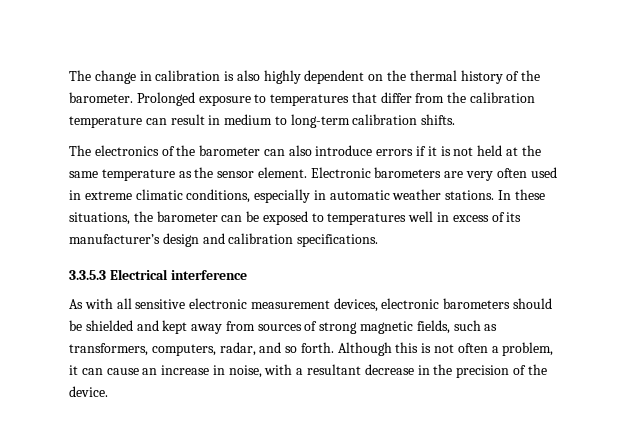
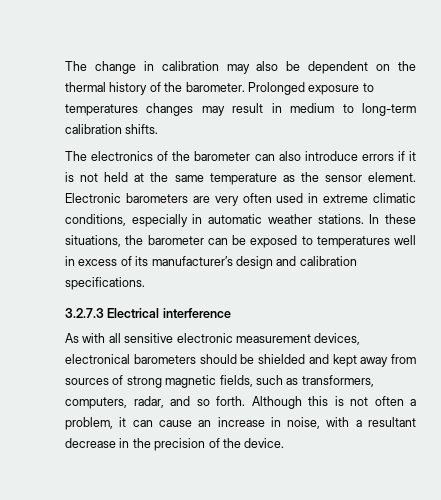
[224,70,301,84] is also highly -> [226,61,301,74] may also be
[351,92,536,103] [69,116,167,128] that differ from the calibration temperature can -> [146,103,225,116] changes may
[69,270,106,280] 3.3.5.3 -> [65,308,104,318] 3.2.7.3
[381,298,440,309] electronic -> [65,354,130,364] electronical

